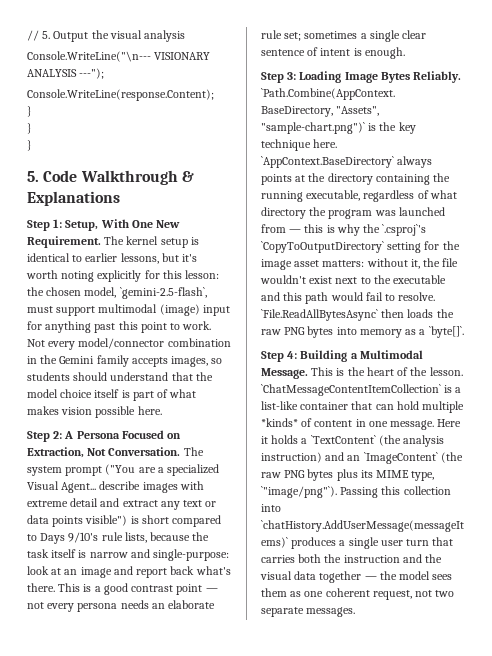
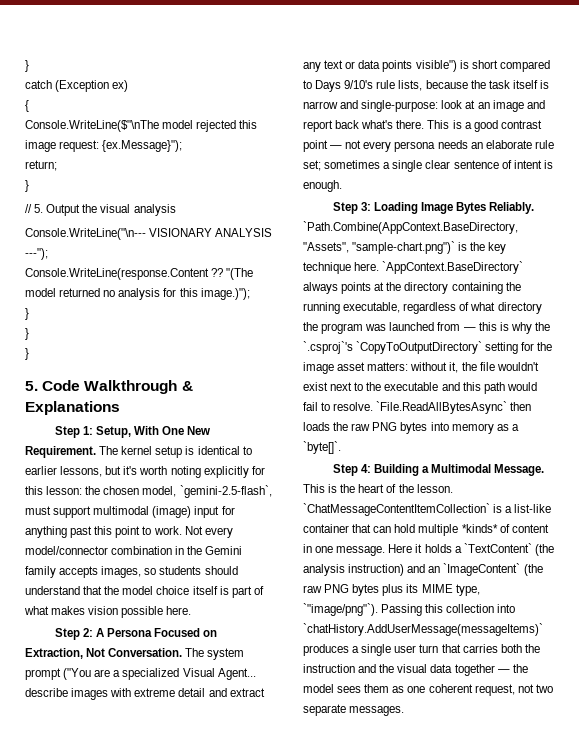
(27, 35) none -> [25,60,29,72] [25,80,129,92] [25,100,29,112] [25,120,258,132] [25,140,183,152] [25,160,57,171] [25,180,29,192] } // catch (Exception ex) // { // Console.WriteLine($"\nThe model rejected this image request: {ex.Message}"); // return; // } //
[27,89,214,101] Console.WriteLine(response.Content); -> [25,268,254,280] [25,288,250,300] Console.WriteLine(response.Content ?? "(The model returned no analysis for this image.)");

